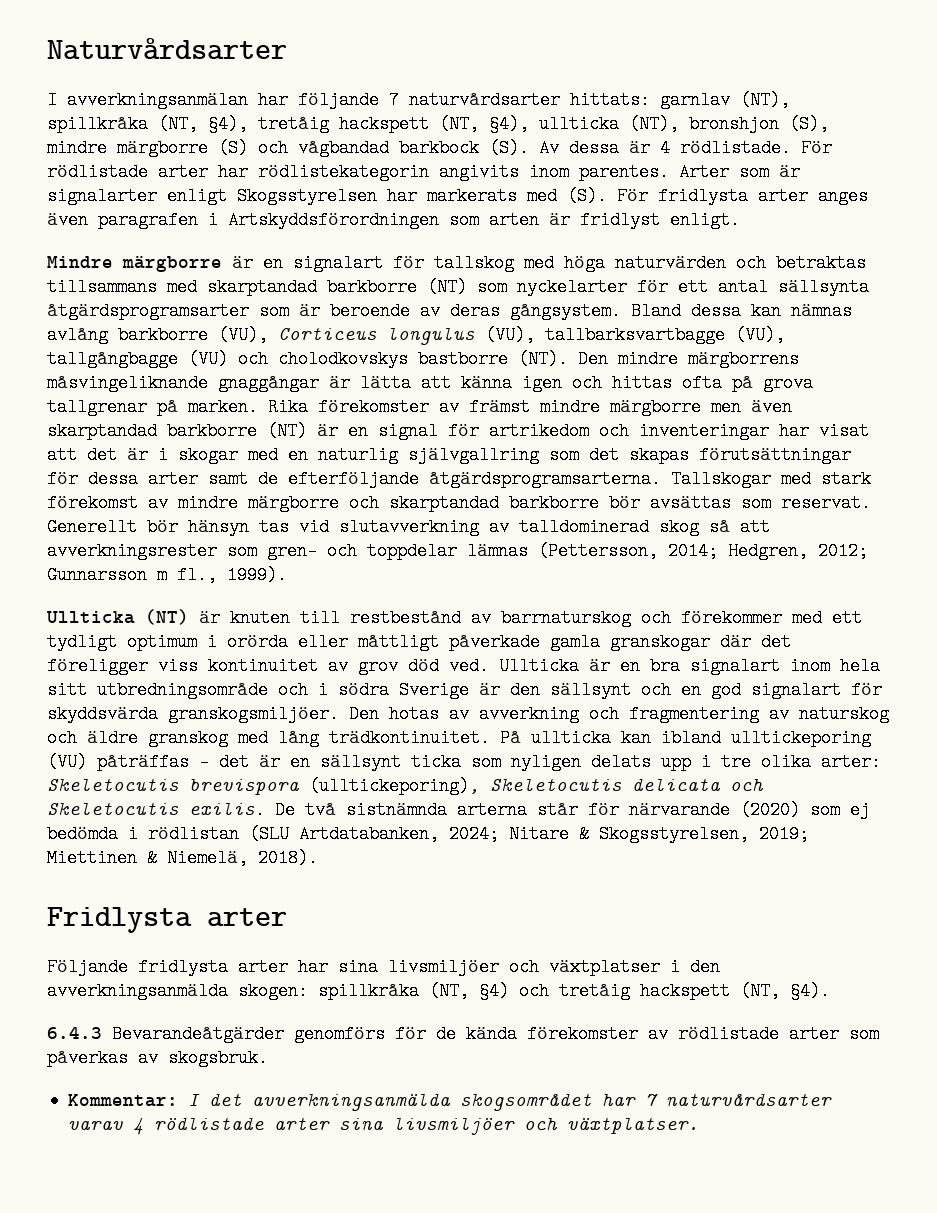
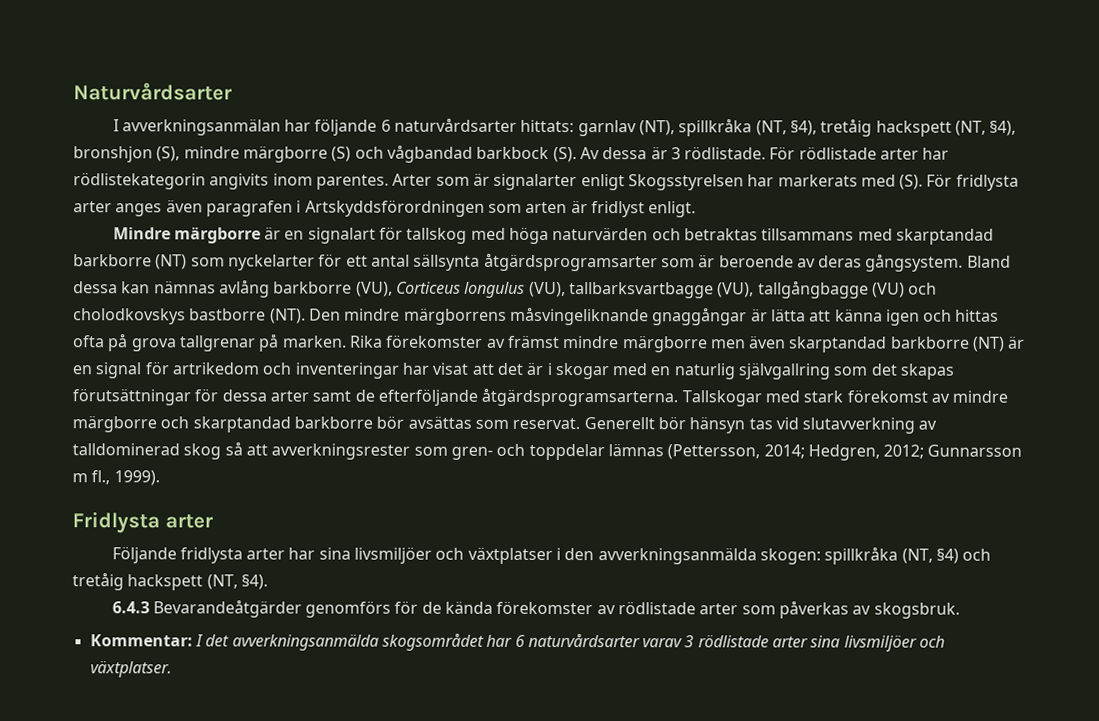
[389,91,399,109] 7 -> [380,119,391,132] 6
[539,115,679,133] ullticka (NT), -> (1017, 128) none
[660,139,670,157] 4 -> [670,147,681,160] 3
[46,609,862,627] [47,633,791,651] [47,657,880,675] [47,681,882,699] [47,705,889,723] [47,729,871,747] [47,753,881,771] [47,777,764,795] [47,801,870,819] [47,825,809,843] [47,849,318,867] // Ullticka (NT) är knuten till restbestånd av barrnaturskog och förekommer med ett tydligt optimum i orörda eller måttligt påverkade gamla granskogar där det föreligger viss kontinuitet av grov död ved. Ullticka är en bra signalart inom hela sitt utbredningsområde och i södra Sverige är den sällsynt och en god signalart för skyddsvärda granskogsmiljöer. Den hotas av avverkning och fragmentering av naturskog och äldre granskog med lång trädkontinuitet. På ullticka kan ibland ulltickeporing (VU) påträffas - det är en sällsynt ticka som nyligen delats upp i tre olika arter: Skeletocutis brevispora (ulltickeporing), Skeletocutis delicata och Skeletocutis exilis. De två sistnämnda arterna står för närvarande (2020) som ej bedömda i rödlistan (SLU Artdatabanken, 2024; Nitare & Skogsstyrelsen, 2019; Miettinen & Niemelä, 2018). -> (160, 478) none
[645,1094,659,1106] 7 -> [514,634,525,647] 6
[133,1118,145,1136] 4 -> [684,635,695,648] 3

